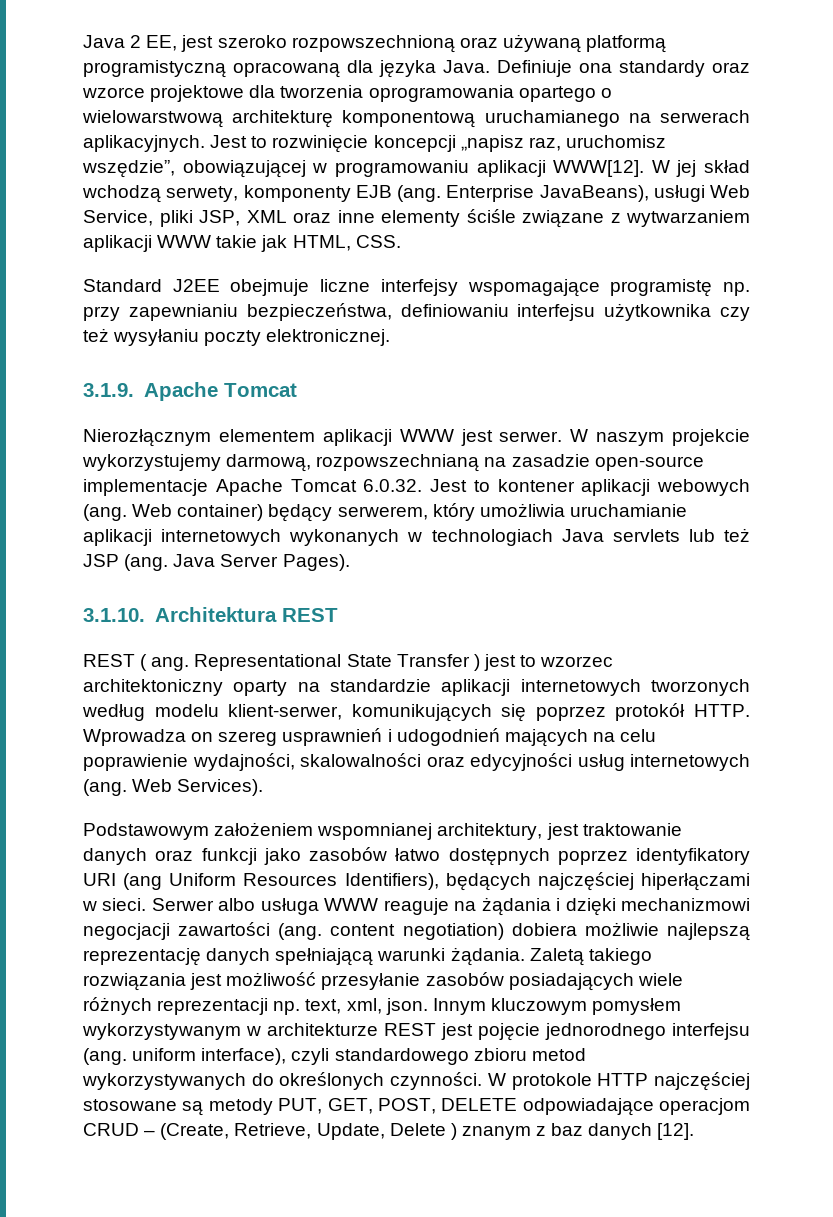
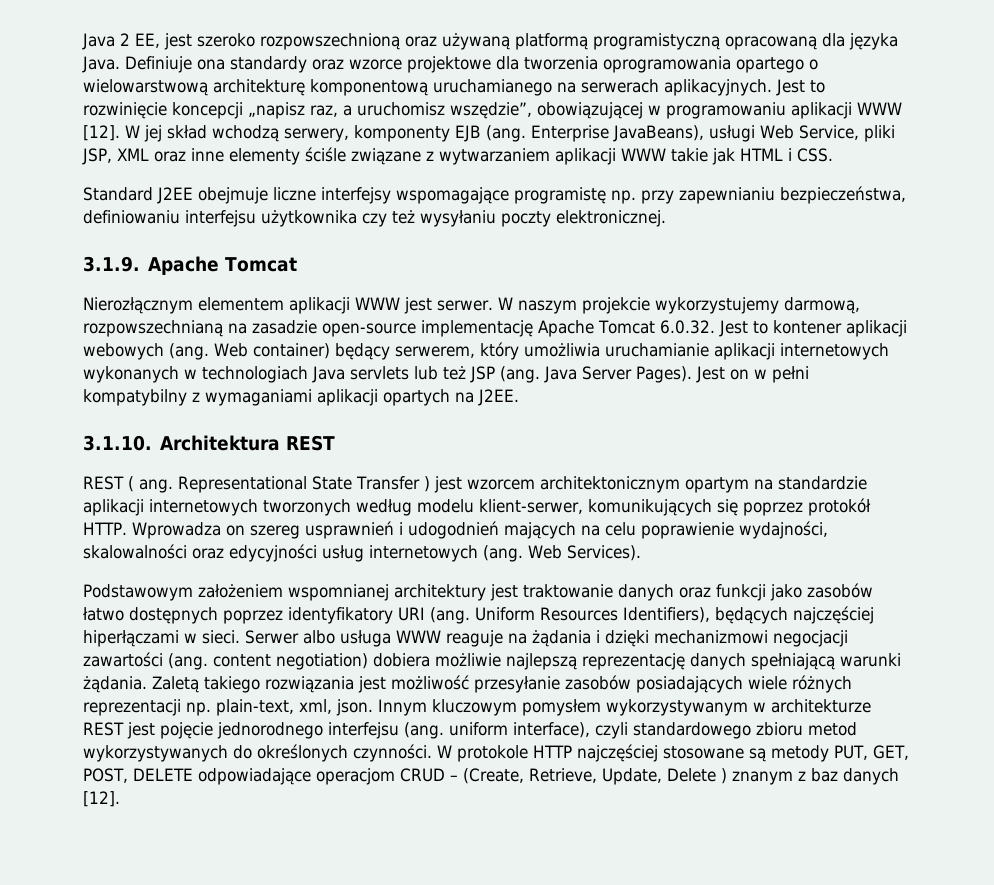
(561, 144) none -> [343,105,352,116] a
[553,160,645,177] WWW[12]. -> [857,102,902,115] [83,125,120,141] WWW [12].
[166,186,239,202] serwety, -> [284,128,349,142] serwery,
[292,235,351,251] HTML, -> [740,148,792,161] HTML i
[83,479,208,496] implementacje -> [421,320,533,337] implementację
(350, 562) none -> [696,366,809,383] [83,389,519,406] Jest on w pełni kompatybilny z wymaganiami aplikacji opartych na J2EE.
[520,655,614,667] [83,679,288,696] to wzorzec architektoniczny oparty -> [466,476,749,493] wzorcem architektonicznym opartym
[437,823,543,840] architektury, -> [394,584,486,601] architektury
[123,873,163,890] (ang -> [430,607,470,624] (ang.
[305,999,342,1014] text, -> [216,699,294,716] plain-text,

